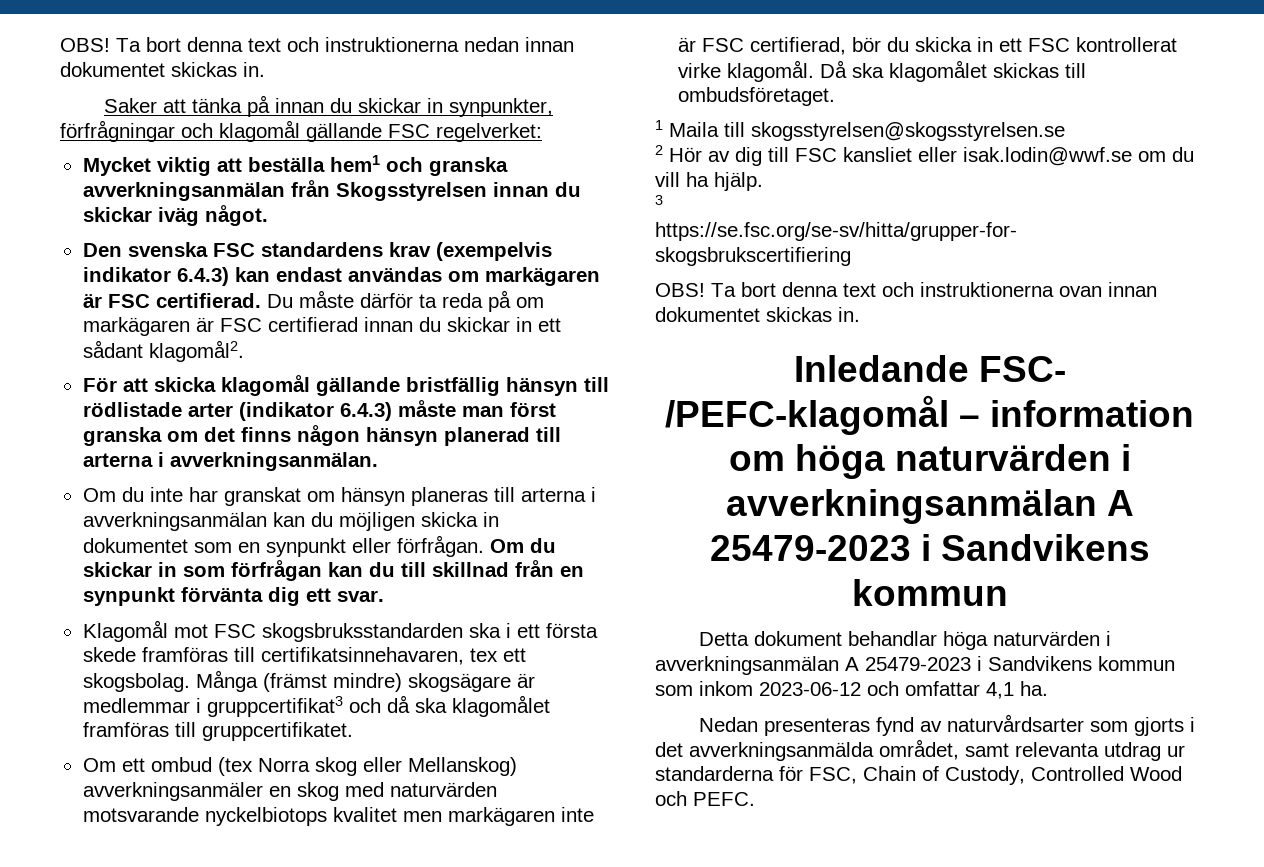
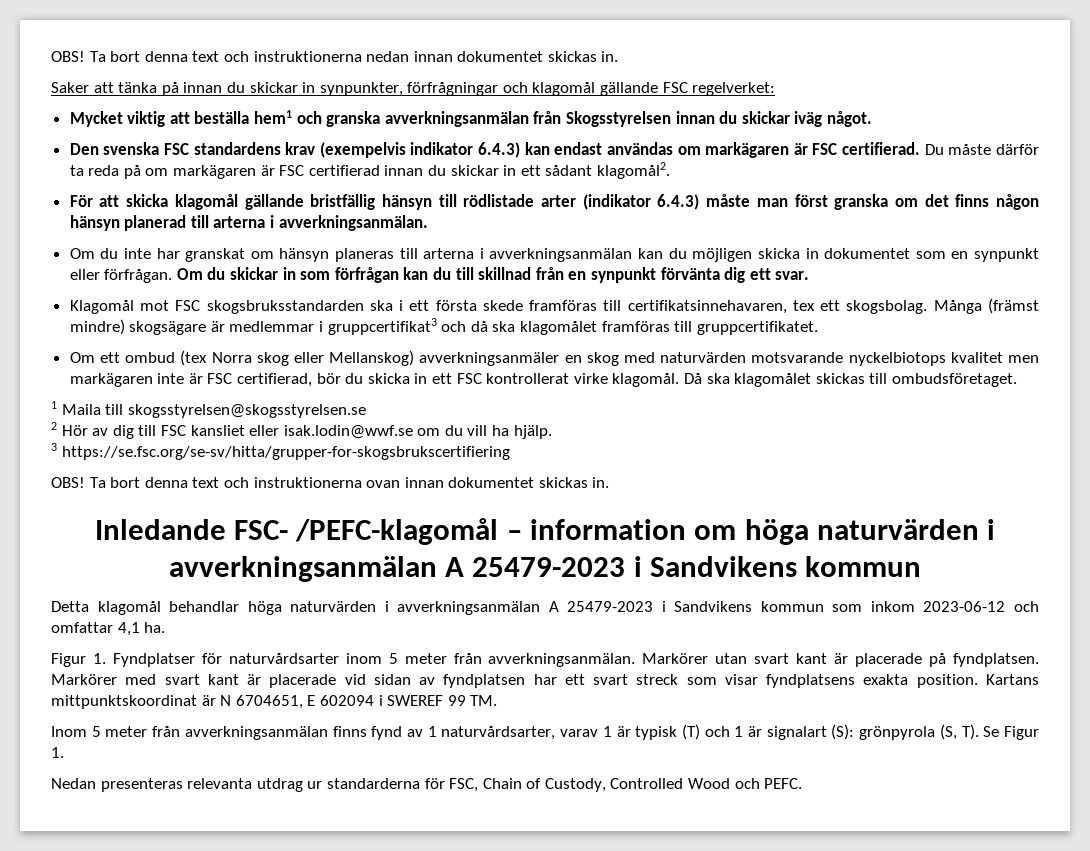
[754,631,843,646] dokument -> [97,601,161,615] klagomål
[699,714,1196,736] [655,739,1009,761] Nedan presenteras fynd av naturvårdsarter som gjorts i det avverkningsanmälda området, samt -> [51,653,1039,667] [51,674,1040,688] [51,695,498,709] [51,724,1040,740] [51,747,64,758] [51,778,183,792] Figur 1. Fyndplatser för naturvårdsarter inom 5 meter från avverkningsanmälan. Markörer utan svart kant är placerade på fyndplatsen. Markörer med svart kant är placerade vid sidan av fyndplatsen har ett svart streck som visar fyndplatsens exakta position. Kartans mittpunktskoordinat är N 6704651, E 602094 i SWEREF 99 TM. // Inom 5 meter från avverkningsanmälan finns fynd av 1 naturvårdsarter, varav 1 är typisk (T) och 1 är signalart (S): grönpyrola (S, T). Se Figur 1. // Nedan presenteras

